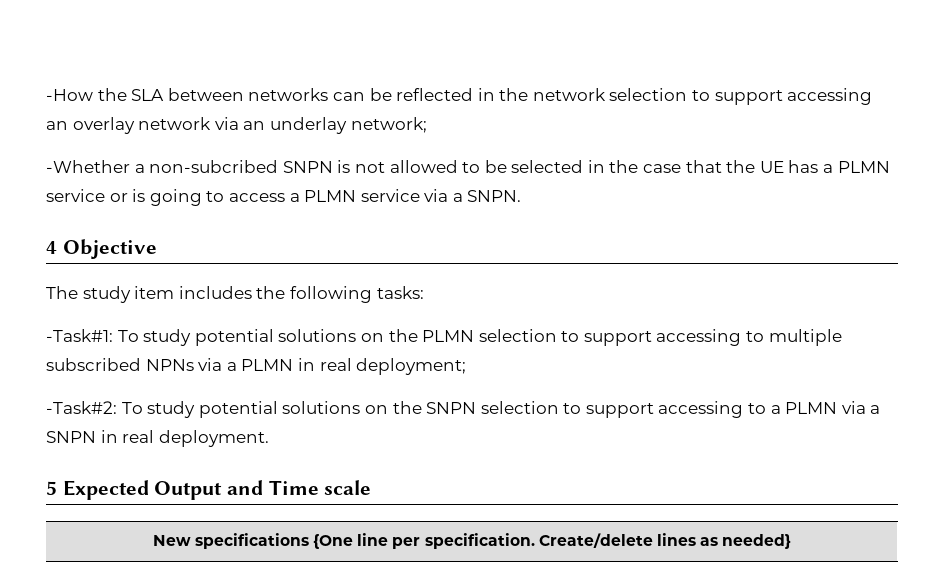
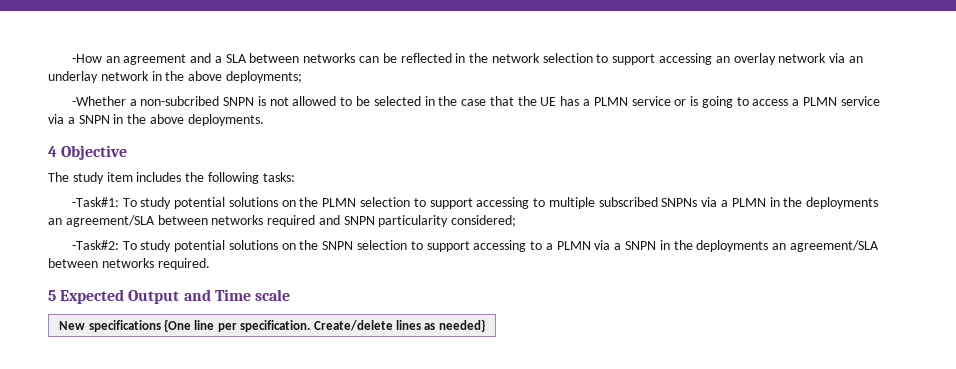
[97,88,127,101] the -> [105,53,222,65] an agreement and a
[350,117,427,133] network; -> [100,71,302,83] network in the above deployments;
[467,190,522,202] SNPN. -> [78,114,264,126] SNPN in the above deployments.
[145,359,194,371] NPNs -> [661,198,698,207] SNPNs
[319,358,467,375] real deployment; -> [783,197,879,209] [48,215,517,227] the deployments an agreement/SLA between networks required and SNPN particularity considered;
[122,430,269,447] real deployment. -> [673,240,879,252] [48,258,210,270] the deployments an agreement/SLA between networks required.

